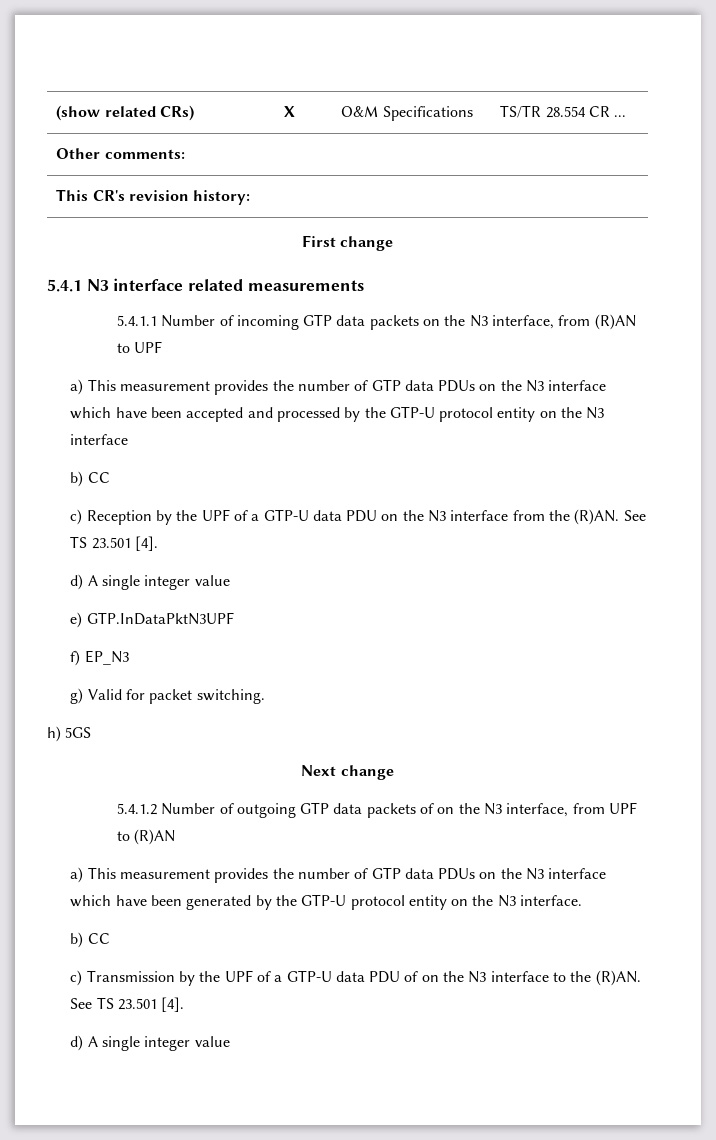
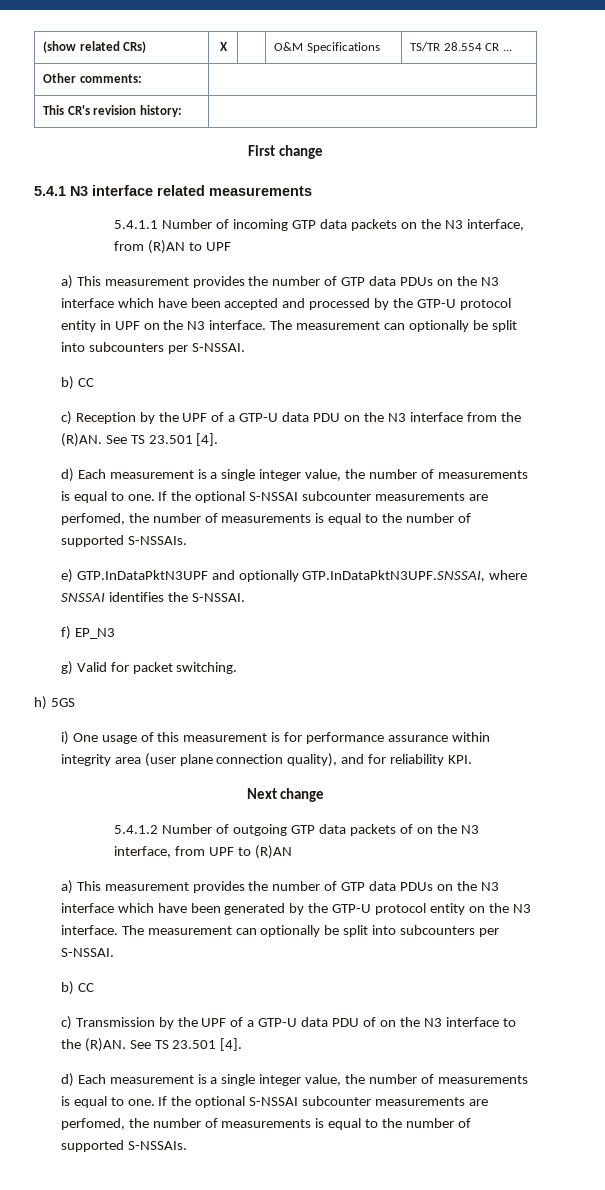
[539,407,605,419] [70,434,129,445] on the N3 interface -> [99,320,517,332] [60,342,245,354] in UPF on the N3 interface. The measurement can optionally be split into subcounters per S-NSSAI.
[87,575,230,590] [70,612,234,628] A single integer value // e) GTP.InDataPktN3UPF -> [77,469,528,481] [60,491,488,503] [60,513,471,525] [60,535,187,547] [60,569,528,583] [60,592,245,602] Each measurement is a single integer value, the number of measurements is equal to one. If the optional S-NSSAI subcounter measurements are perfomed, the number of measurements is equal to the number of supported S-NSSAIs. // e) GTP.InDataPktN3UPF and optionally GTP.InDataPktN3UPF.SNSSAI, where SNSSAI identifies the S-NSSAI.
(92, 732) none -> [60,731,490,745] [60,753,473,767] // i) One usage of this measurement is for performance assurance within integrity area (user plane connection quality), and for reliability KPI.
(583, 900) none -> [121,925,500,937] [60,948,114,957] The measurement can optionally be split into subcounters per S-NSSAI.
[87,1036,230,1051] A single integer value -> [77,1074,528,1086] [60,1096,488,1108] [60,1118,471,1130] [60,1140,187,1152] Each measurement is a single integer value, the number of measurements is equal to one. If the optional S-NSSAI subcounter measurements are perfomed, the number of measurements is equal to the number of supported S-NSSAIs.

